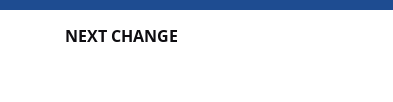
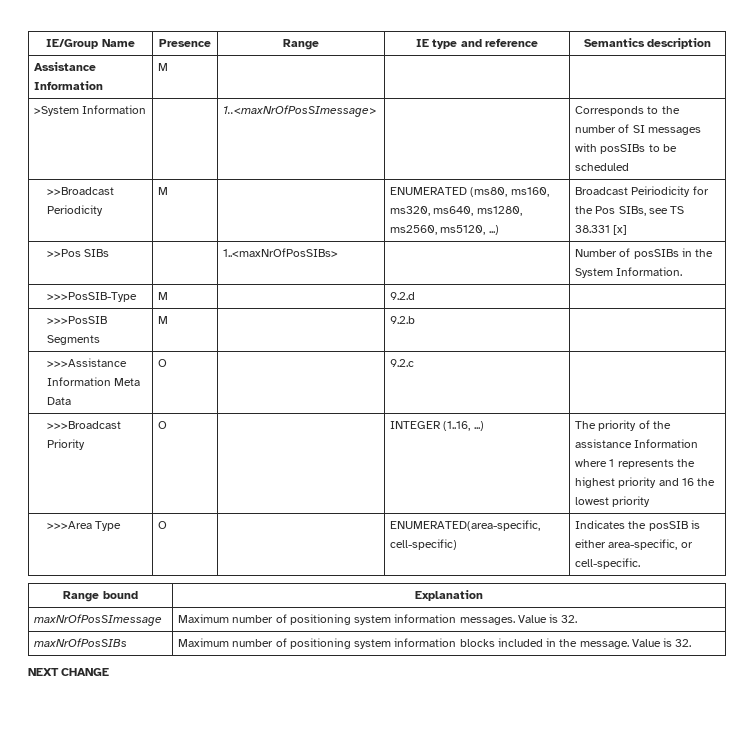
(65, 36) none -> [46,39,135,49] [159,39,211,47] [283,39,319,50] [416,38,538,49] [583,38,712,49] [34,62,97,71] [34,81,104,90] [158,63,169,71] [34,105,147,116] [223,105,377,117] [575,106,680,116] [575,124,701,135] [575,143,677,154] [575,163,630,171] [46,187,114,195] [46,205,103,216] [158,187,169,195] [390,187,549,197] [390,206,522,216] [390,225,499,235] [575,186,709,197] [575,206,685,216] [575,225,628,235] [46,249,109,257] [223,248,339,257] [575,248,714,259] [575,267,683,278] [46,292,137,302] [158,292,169,300] [390,292,416,300] [46,316,107,324] [46,335,100,345] [158,316,169,324] [390,316,416,324] [46,358,127,367] [46,377,140,386] [46,397,71,405] [158,359,168,367] [390,359,415,367] [46,421,121,429] [46,439,85,450] [158,421,168,429] [390,421,484,431] [575,420,671,431] [575,439,699,448] [575,459,695,469] [575,477,716,488] [575,496,651,507] [46,521,121,531] [158,521,168,529] [390,520,541,531] [390,539,458,550] [575,520,700,531] [575,539,693,550] [575,558,641,569] [63,591,138,602] [415,590,483,601] [34,614,163,626] [178,614,578,625] [34,638,128,647] [178,638,692,649] IE/Group Name | Presence | Range | IE type and reference | Semantics description // Assistance Information | M | | | // >System Information | | 1..<maxNrOfPosSImessage> | | Corresponds to the number of SI messages with posSIBs to be scheduled // >>Broadcast Periodicity | M | | ENUMERATED (ms80, ms160, ms320, ms640, ms1280, ms2560, ms5120, ...) | Broadcast Peiriodicity for the Pos SIBs, see TS 38.331 [x] // >>Pos SIBs | | 1..<maxNrOfPosSIBs> | | Number of posSIBs in the System Information. // >>>PosSIB-Type | M | | 9.2.d | // >>>PosSIB Segments | M | | 9.2.b | // >>>Assistance Information Meta Data | O | | 9.2.c | // >>>Broadcast Priority | O | | INTEGER (1..16, ...) | The priority of the assistance Information where 1 represents the highest priority and 16 the lowest priority // >>>Area Type | O | | ENUMERATED(area-specific, cell-specific) | Indicates the posSIB is either area-specific, or cell-specific. // Range bound | Explanation // maxNrOfPosSImessage | Maximum number of positioning system information messages. Value is 32. // maxNrOfPosSIBs | Maximum number of positioning system information blocks included in the message. Value is 32. //

